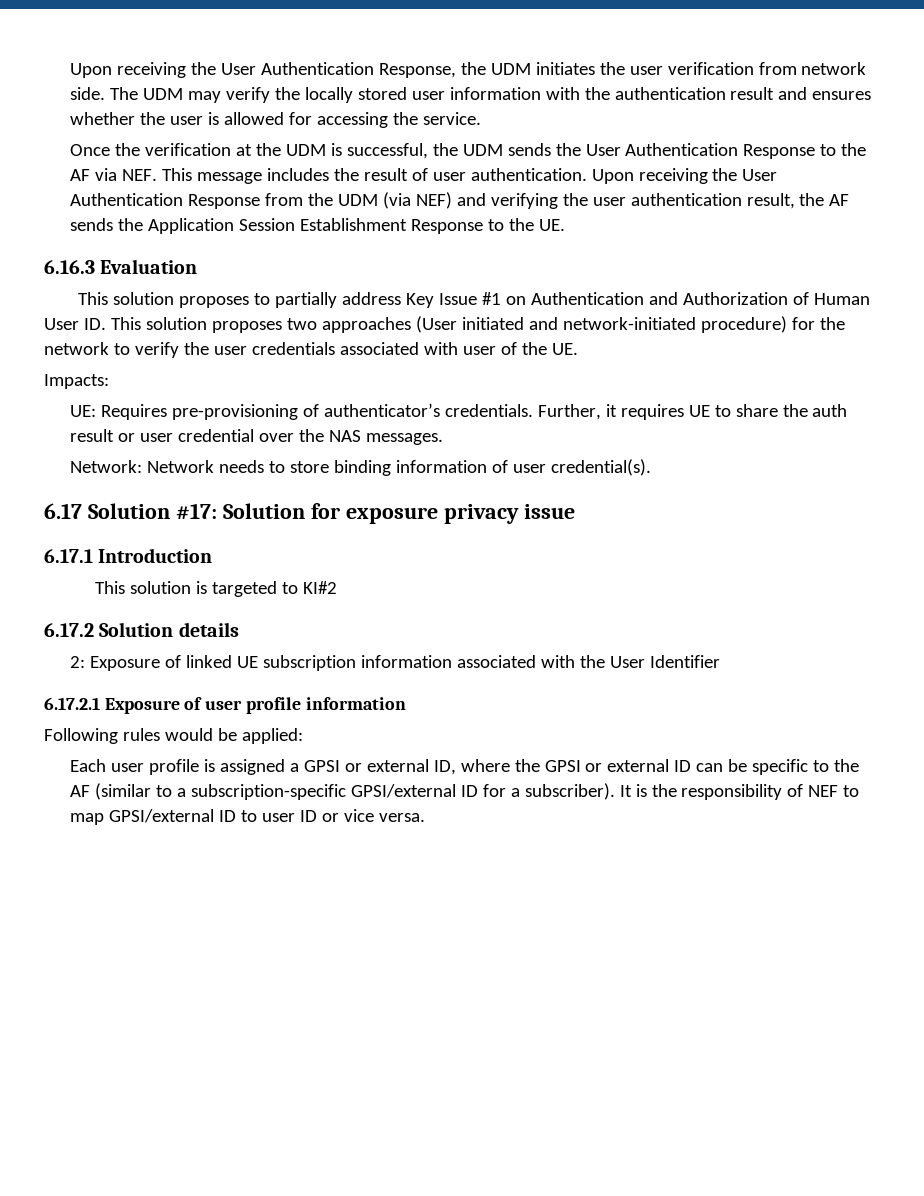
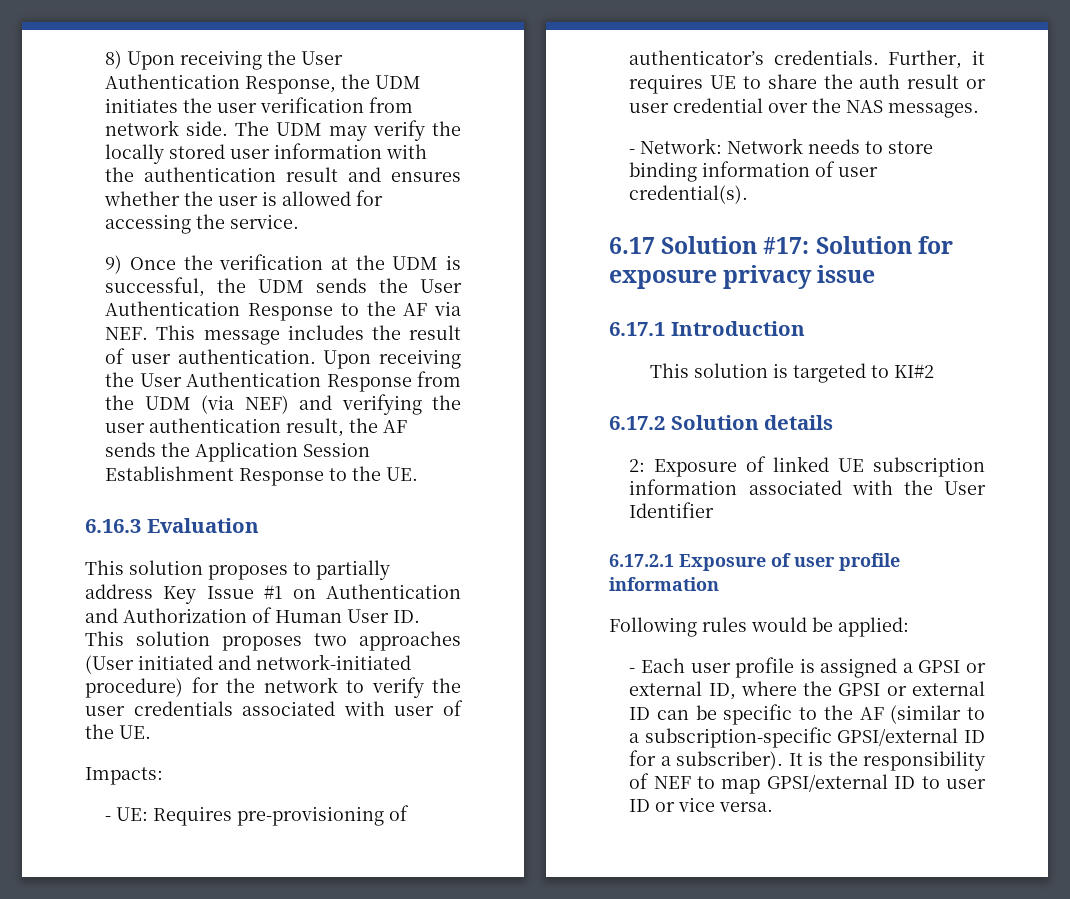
(69, 70) none -> [105,50,123,69] 8)
(481, 118) none -> [105,255,123,274] 9)
(109, 381) none -> [105,816,112,821] -
(443, 439) none -> [629,149,636,154] -
(303, 736) none -> [629,668,636,673] -

